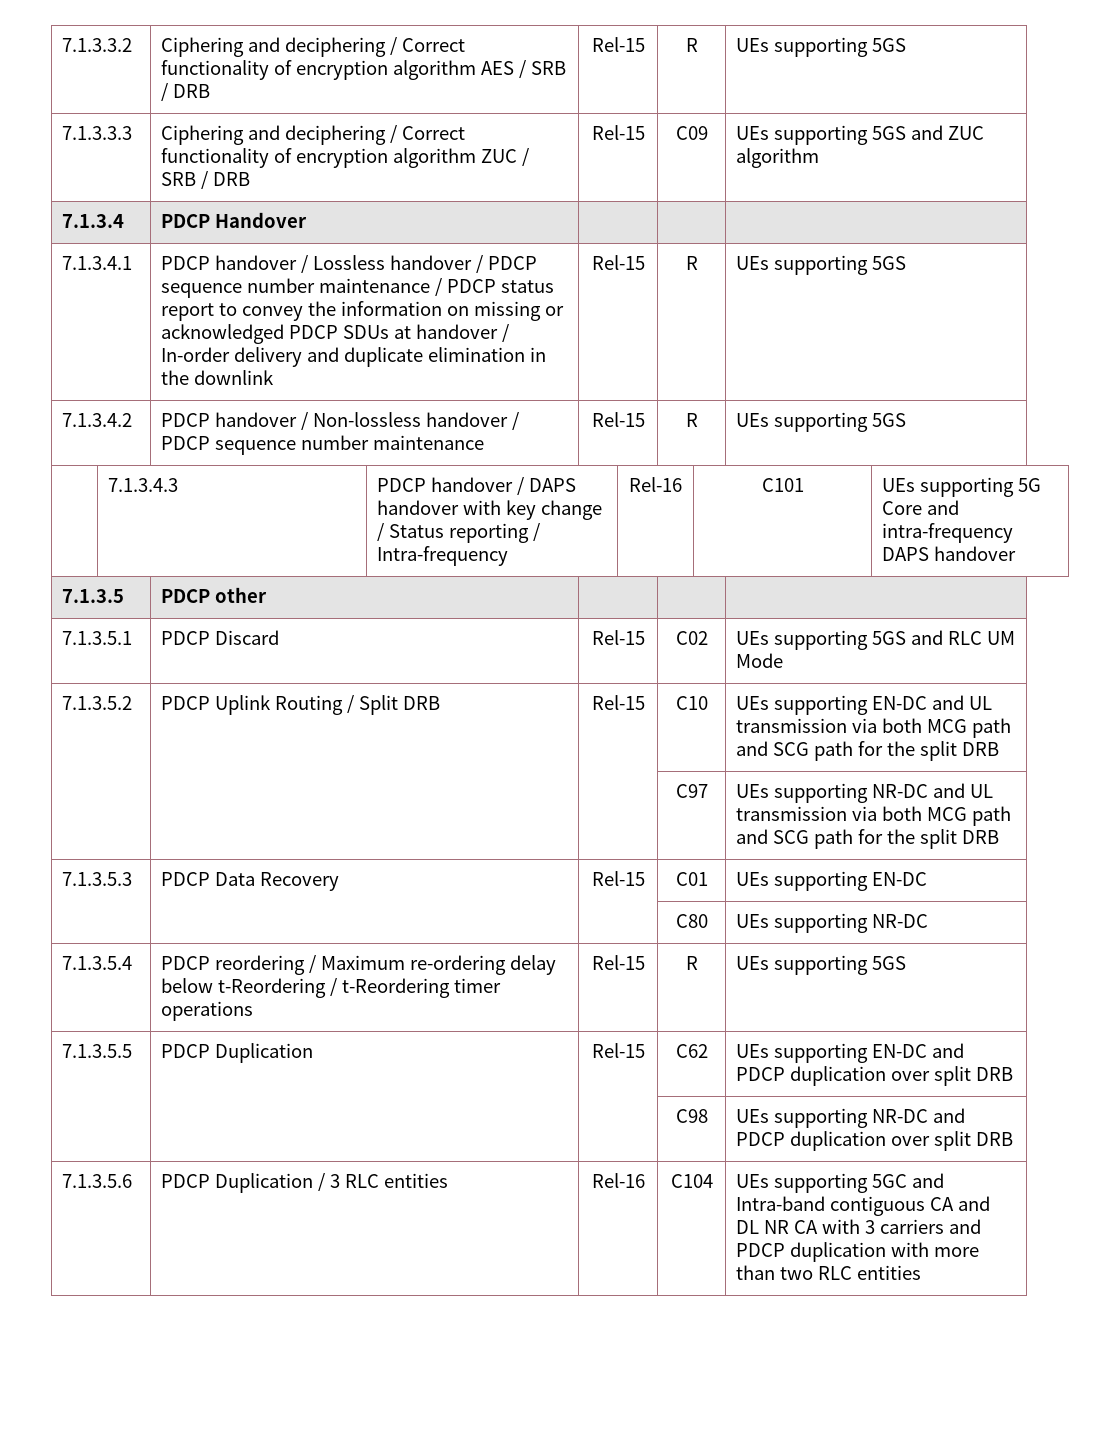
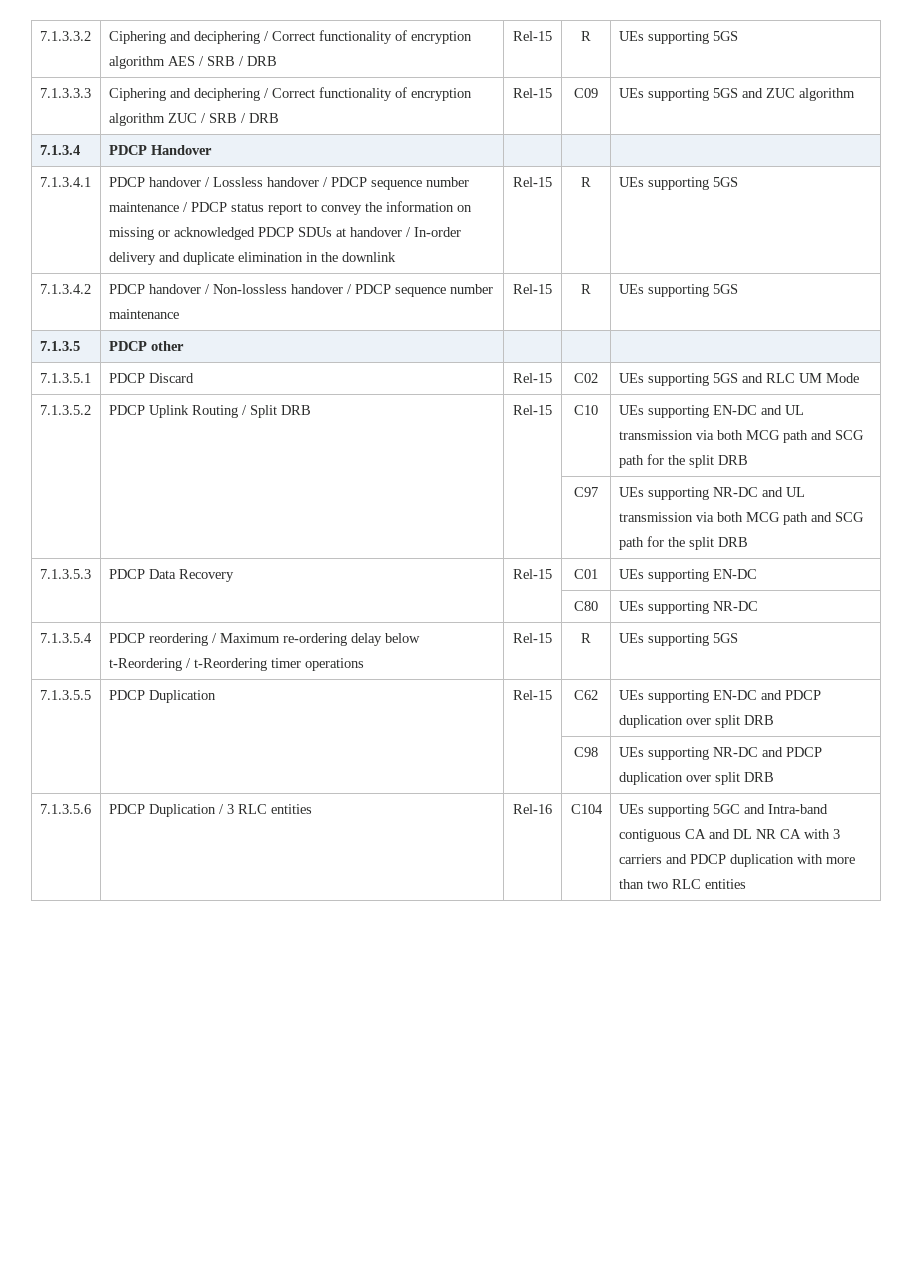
[107,478,178,492] [376,477,576,495] [376,500,602,520] [376,523,540,543] [376,546,508,566] [629,477,682,492] [761,478,804,492] [881,477,1041,497] [881,500,959,515] [881,523,1013,543] [881,546,1016,561] // | 7.1.3.4.3 | PDCP handover / DAPS handover with key change / Status reporting / Intra-frequency | Rel-16 | C101 | UEs supporting 5G Core and intra-frequency DAPS handover -> (738, 289) none

